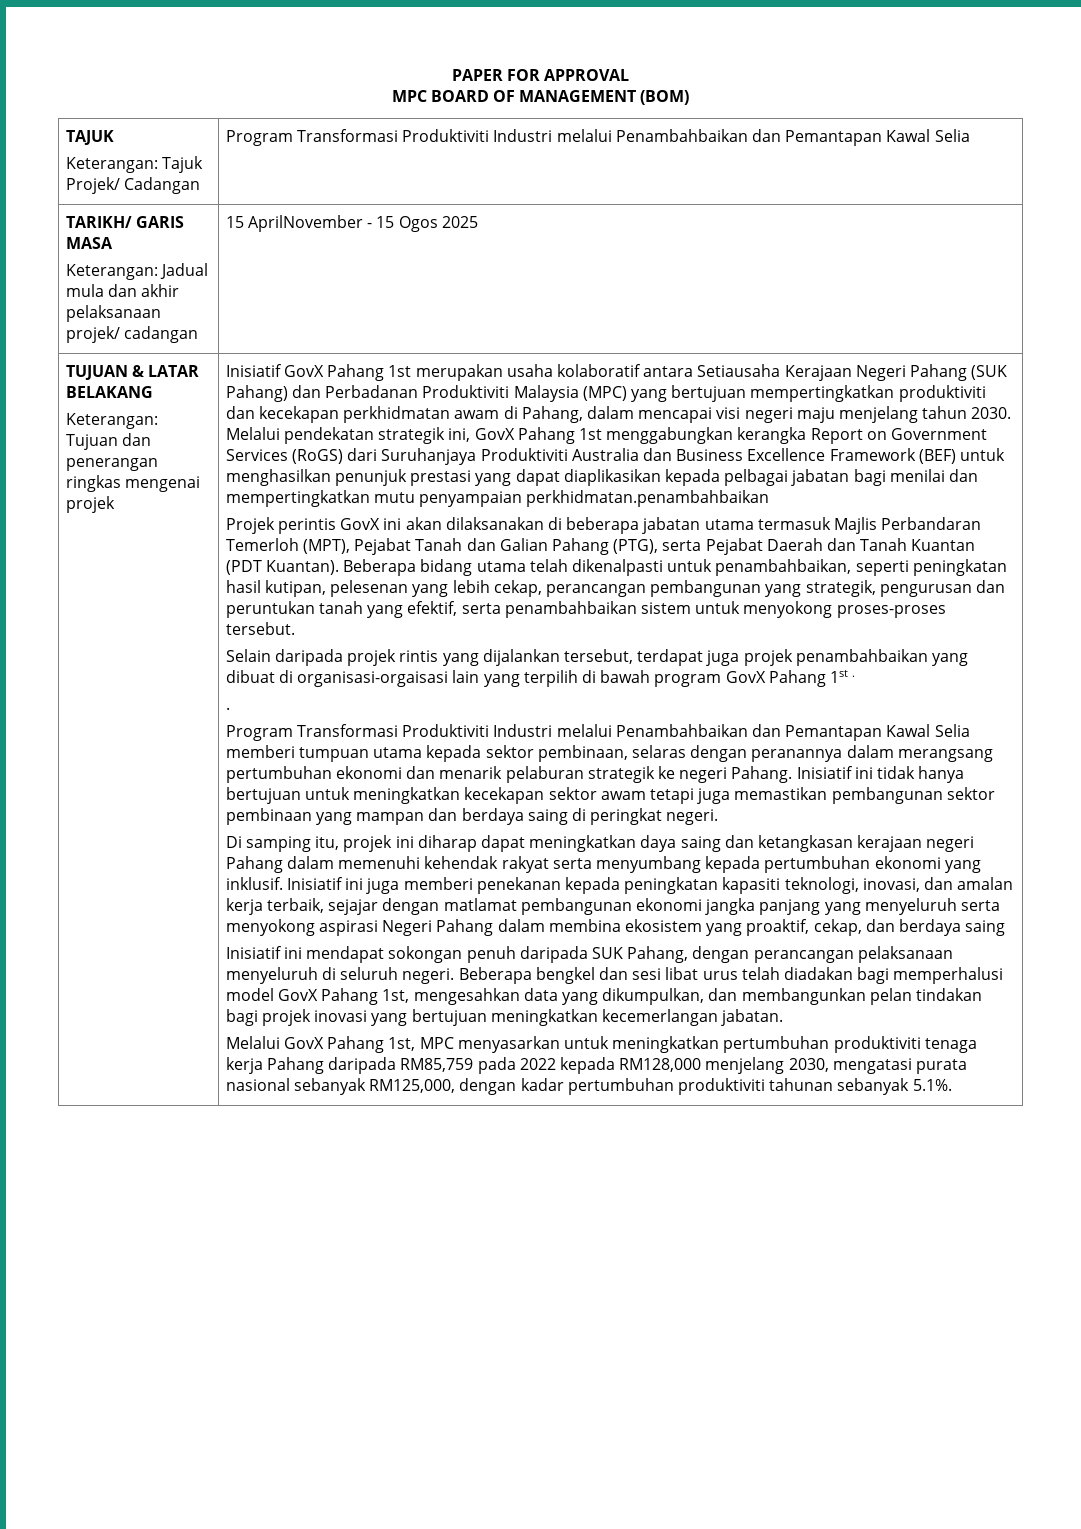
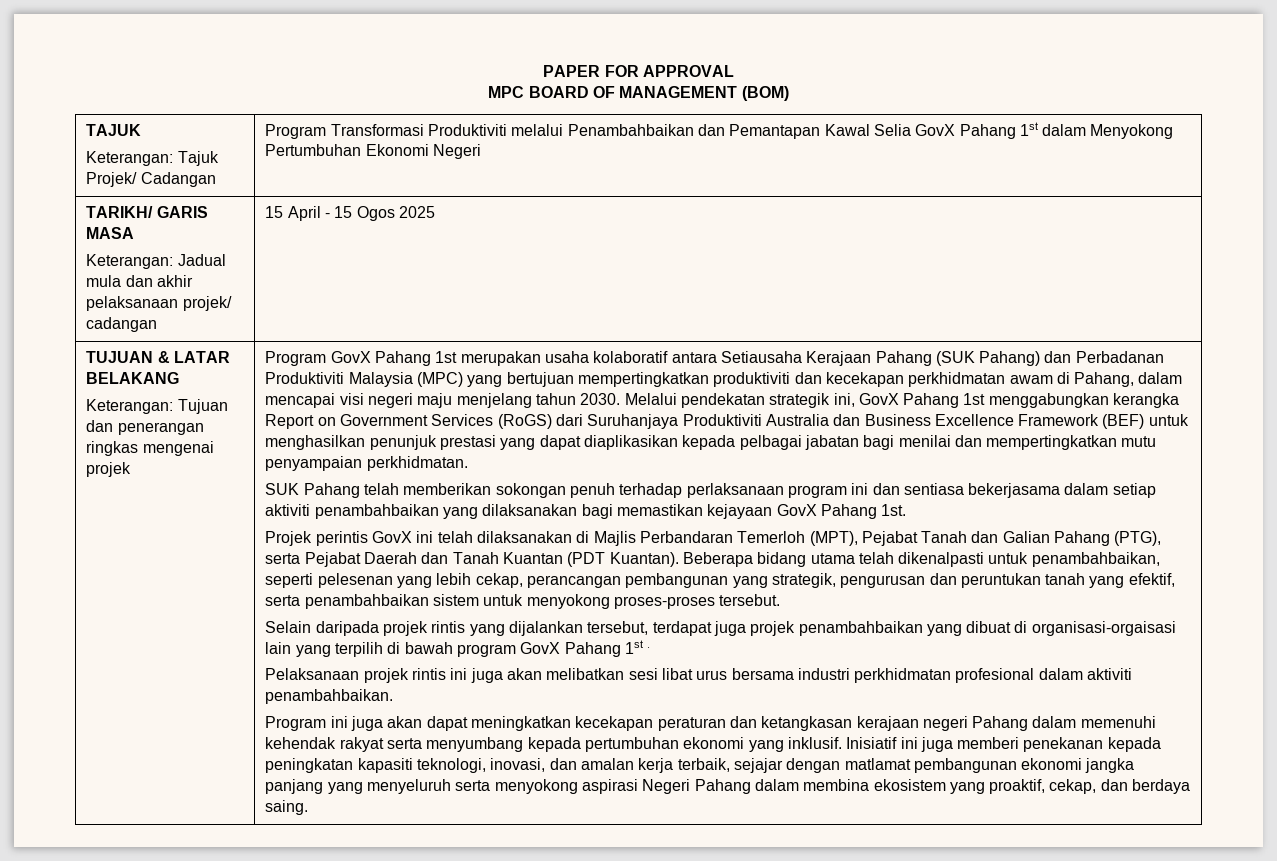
[493,129,970,146] Industri melalui Penambahbaikan dan Pemantapan Kawal Selia -> [511,122,1174,139] [265,144,481,159] melalui Penambahbaikan dan Pemantapan Kawal Selia GovX Pahang 1st dalam Menyokong Pertumbuhan Ekonomi Negeri
[248,215,364,232] AprilNovember -> [287,206,321,221] April
[225,364,282,377] Inisiatif -> [265,351,327,366] Program
[855,365,906,381] Negeri -> (872, 358) none
[526,490,770,507] perkhidmatan.penambahbaikan -> [366,456,468,471] [265,483,1156,498] [265,504,907,519] perkhidmatan. // SUK Pahang telah memberikan sokongan penuh terhadap perlaksanaan program ini dan sentiasa bekerjasama dalam setiap aktiviti penambahbaikan yang dilaksanakan bagi memastikan kejayaan GovX Pahang 1st.
[405,517,442,530] akan -> [437,531,473,543] telah
[566,517,831,534] beberapa jabatan utama termasuk -> (590, 537) none
[912,559,1007,576] [225,580,327,597] peningkatan hasil kutipan, -> (314, 580) none
[225,707,230,710] [225,724,970,741] [225,745,993,762] [225,766,965,783] [225,787,995,804] [225,808,719,825] [225,835,721,852] . // Program Transformasi Produktiviti Industri melalui Penambahbaikan dan Pemantapan Kawal Selia memberi tumpuan utama kepada sektor pembinaan, selaras dengan peranannya dalam merangsang pertumbuhan ekonomi dan menarik pelaburan strategik ke negeri Pahang. Inisiatif ini tidak hanya bertujuan untuk meningkatkan kecekapan sektor awam tetapi juga memastikan pembangunan sektor pembinaan yang mampan dan berdaya saing di peringkat negeri. // Di samping itu, projek ini diharap dapat meningkatkan daya saing -> [265,668,1133,683] [265,689,394,704] [265,716,726,731] Pelaksanaan projek rintis ini juga akan melibatkan sesi libat urus bersama industri perkhidmatan profesional dalam aktiviti penambahbaikan. // Program ini juga akan dapat meningkatkan kecekapan peraturan
[965,920,1006,936] [225,946,953,963] [225,967,1004,984] [225,988,982,1005] [225,1009,784,1026] [225,1036,977,1053] [225,1057,967,1074] [225,1078,952,1095] saing // Inisiatif ini mendapat sokongan penuh daripada SUK Pahang, dengan perancangan pelaksanaan menyeluruh di seluruh negeri. Beberapa bengkel dan sesi libat urus telah diadakan bagi memperhalusi model GovX Pahang 1st, mengesahkan data yang dikumpulkan, dan membangunkan pelan tindakan bagi projek inovasi yang bertujuan meningkatkan kecemerlangan jabatan. // Melalui GovX Pahang 1st, MPC menyasarkan untuk meningkatkan pertumbuhan produktiviti tenaga kerja Pahang daripada RM85,759 pada 2022 kepada RM128,000 menjelang 2030, mengatasi purata nasional sebanyak RM125,000, dengan kadar pertumbuhan produktiviti tahunan sebanyak 5.1%. -> [265,800,309,815] saing.

